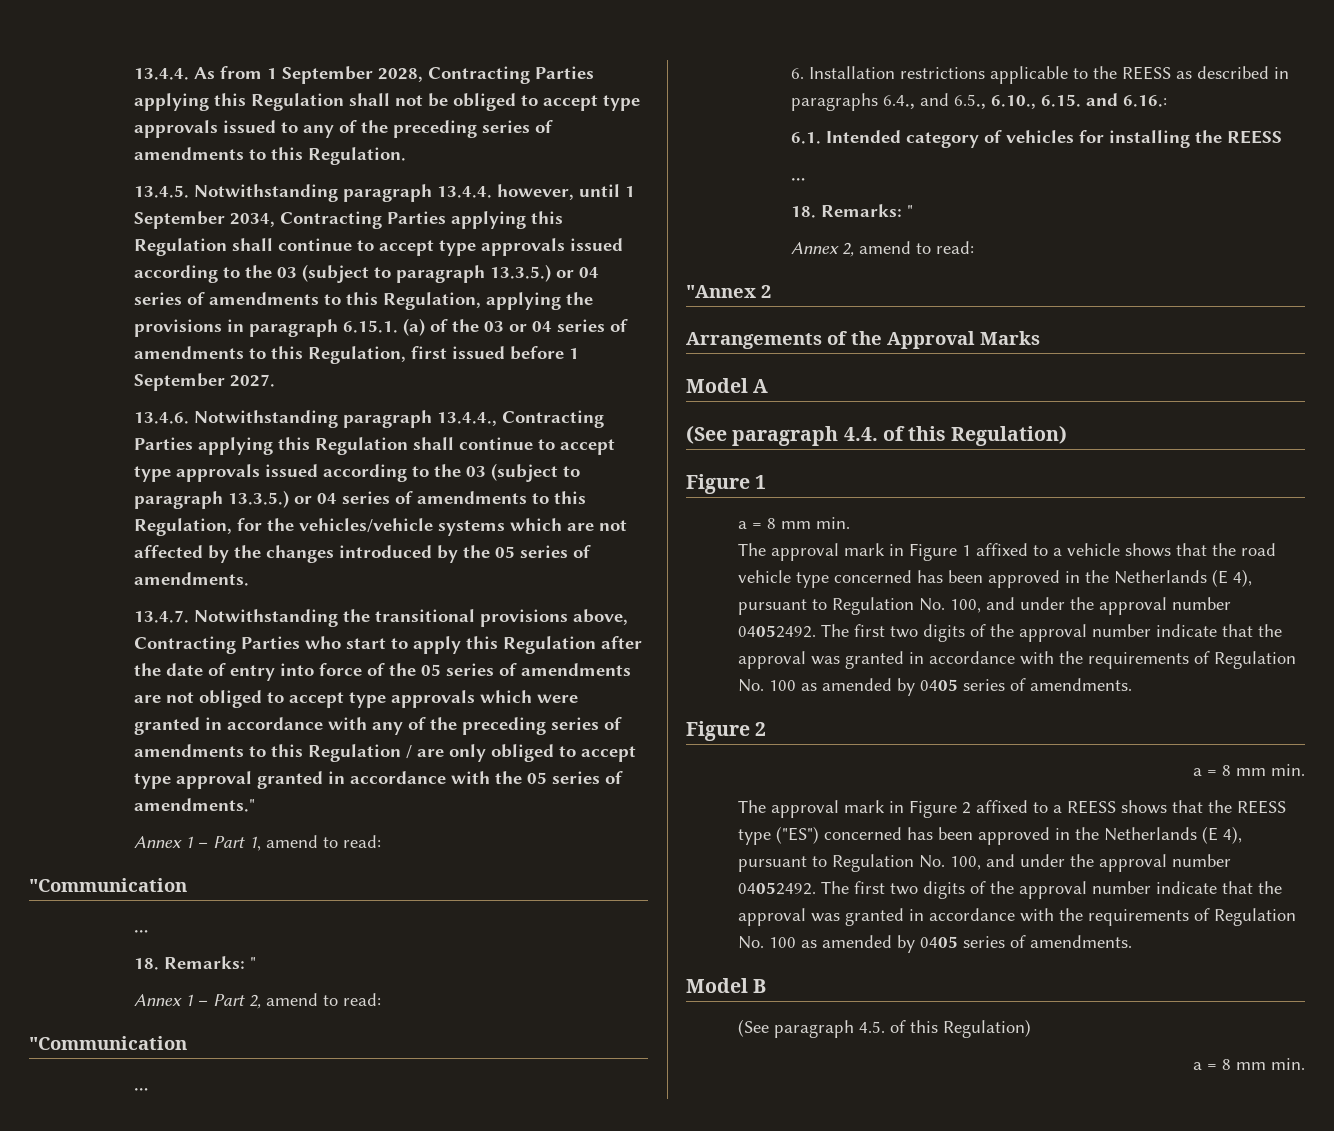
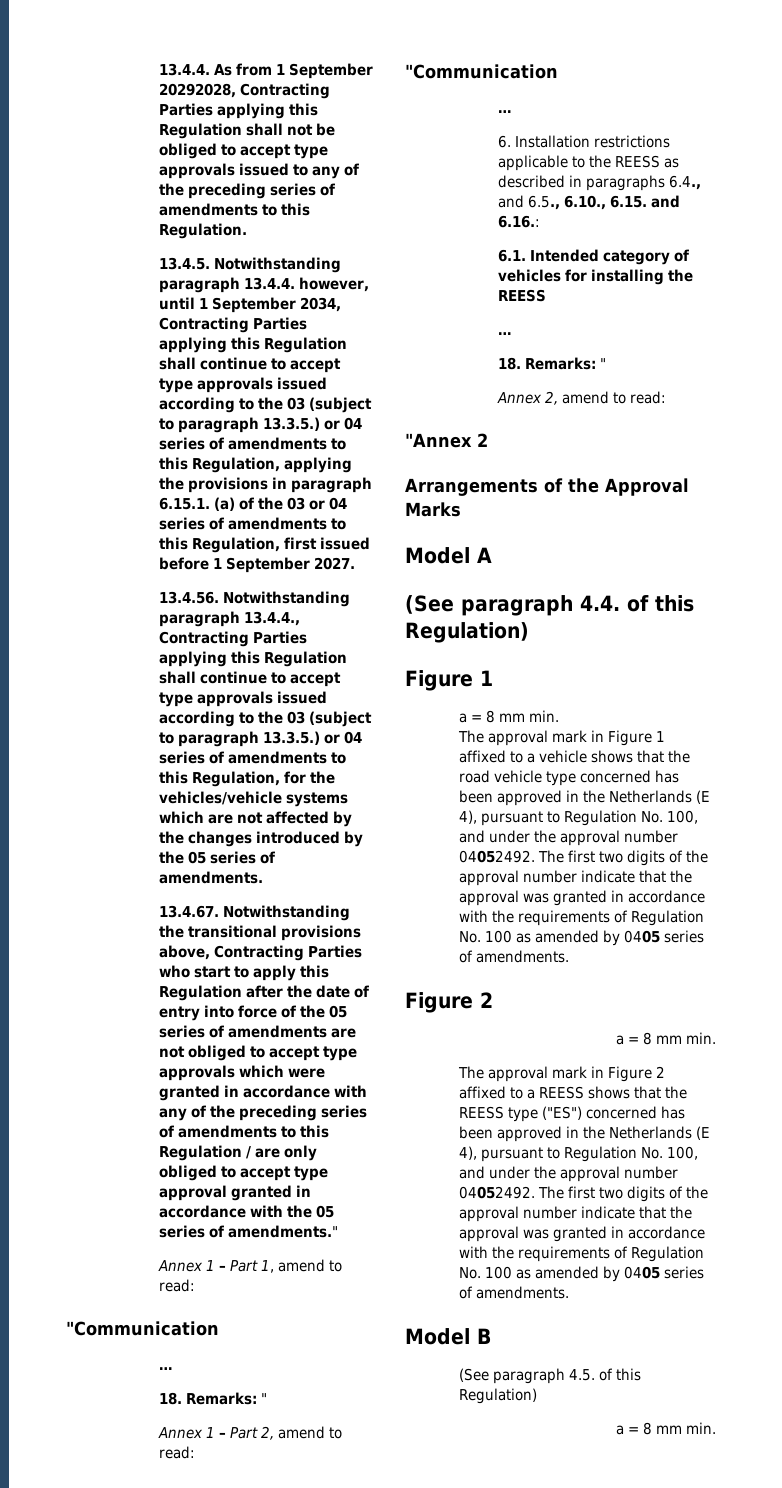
[377,68,423,82] 2028, -> [159,83,237,98] 20292028,
[133,412,189,424] 13.4.6. -> [159,591,220,604] 13.4.56.
[133,610,189,623] 13.4.7. -> [159,905,220,918] 13.4.67.

